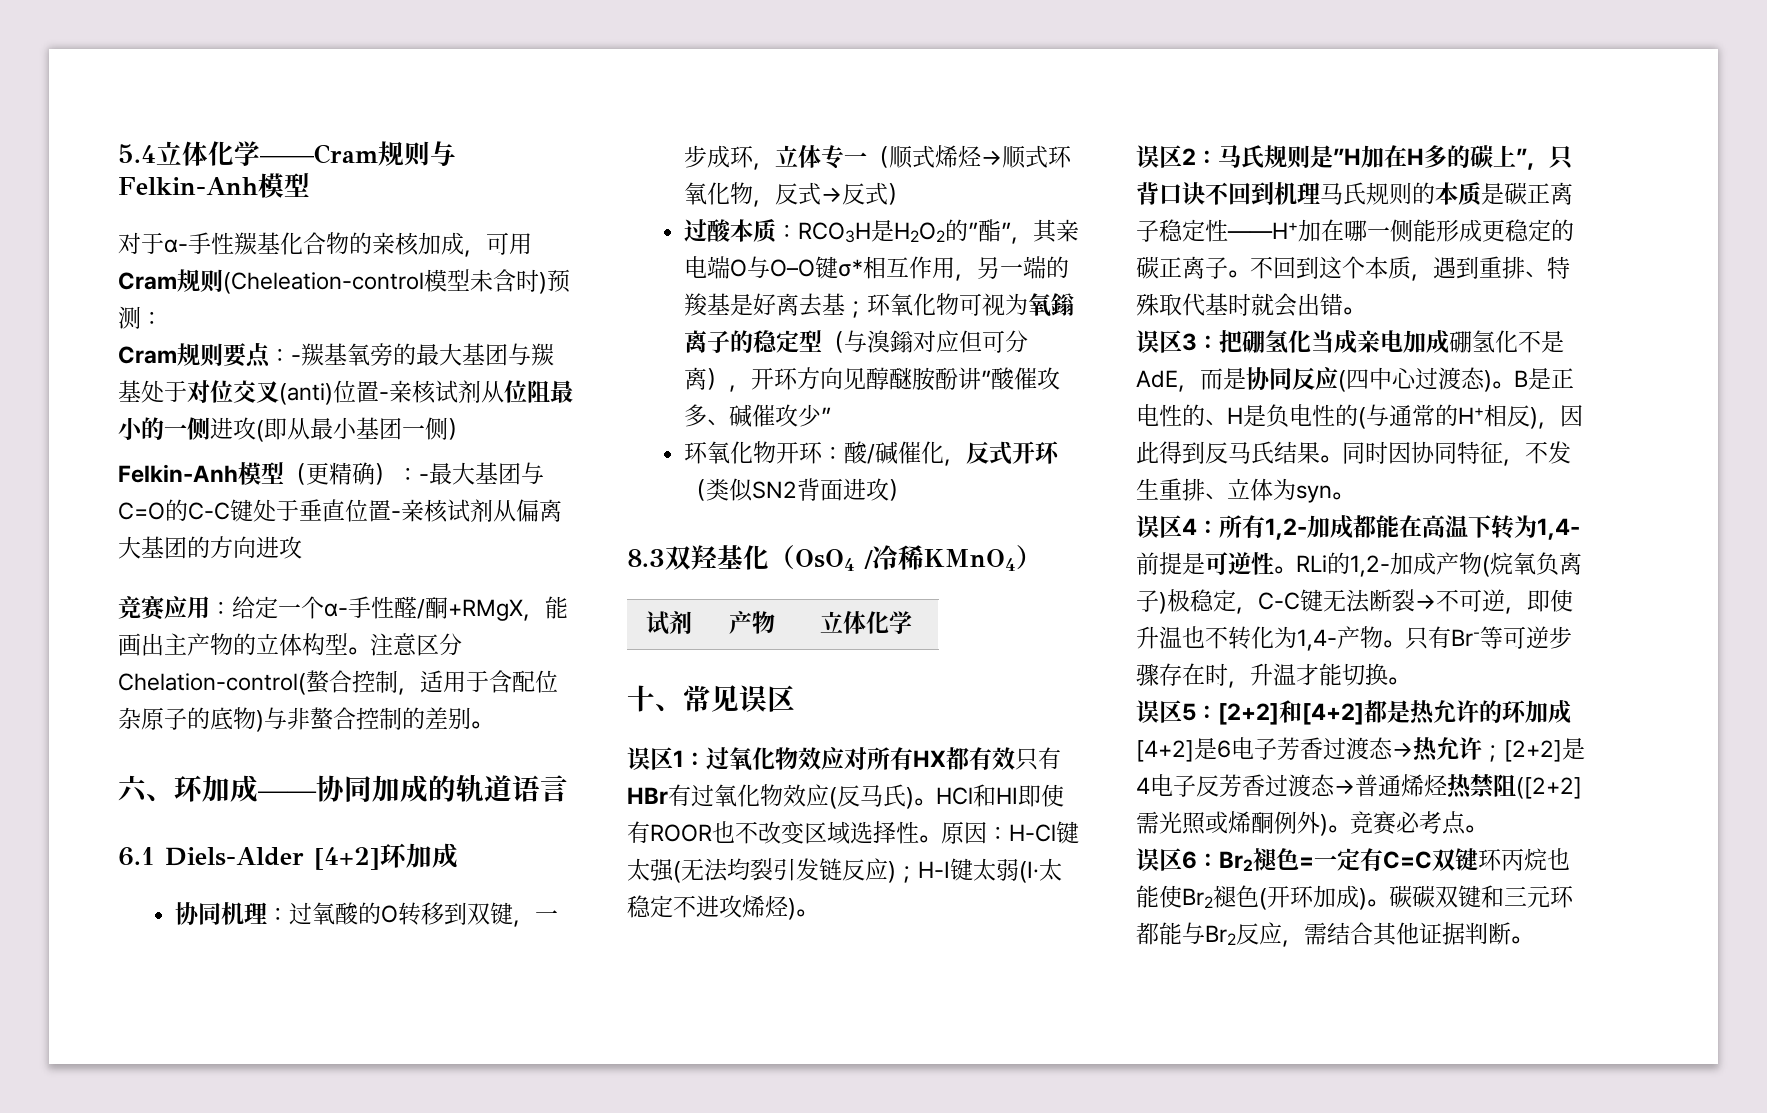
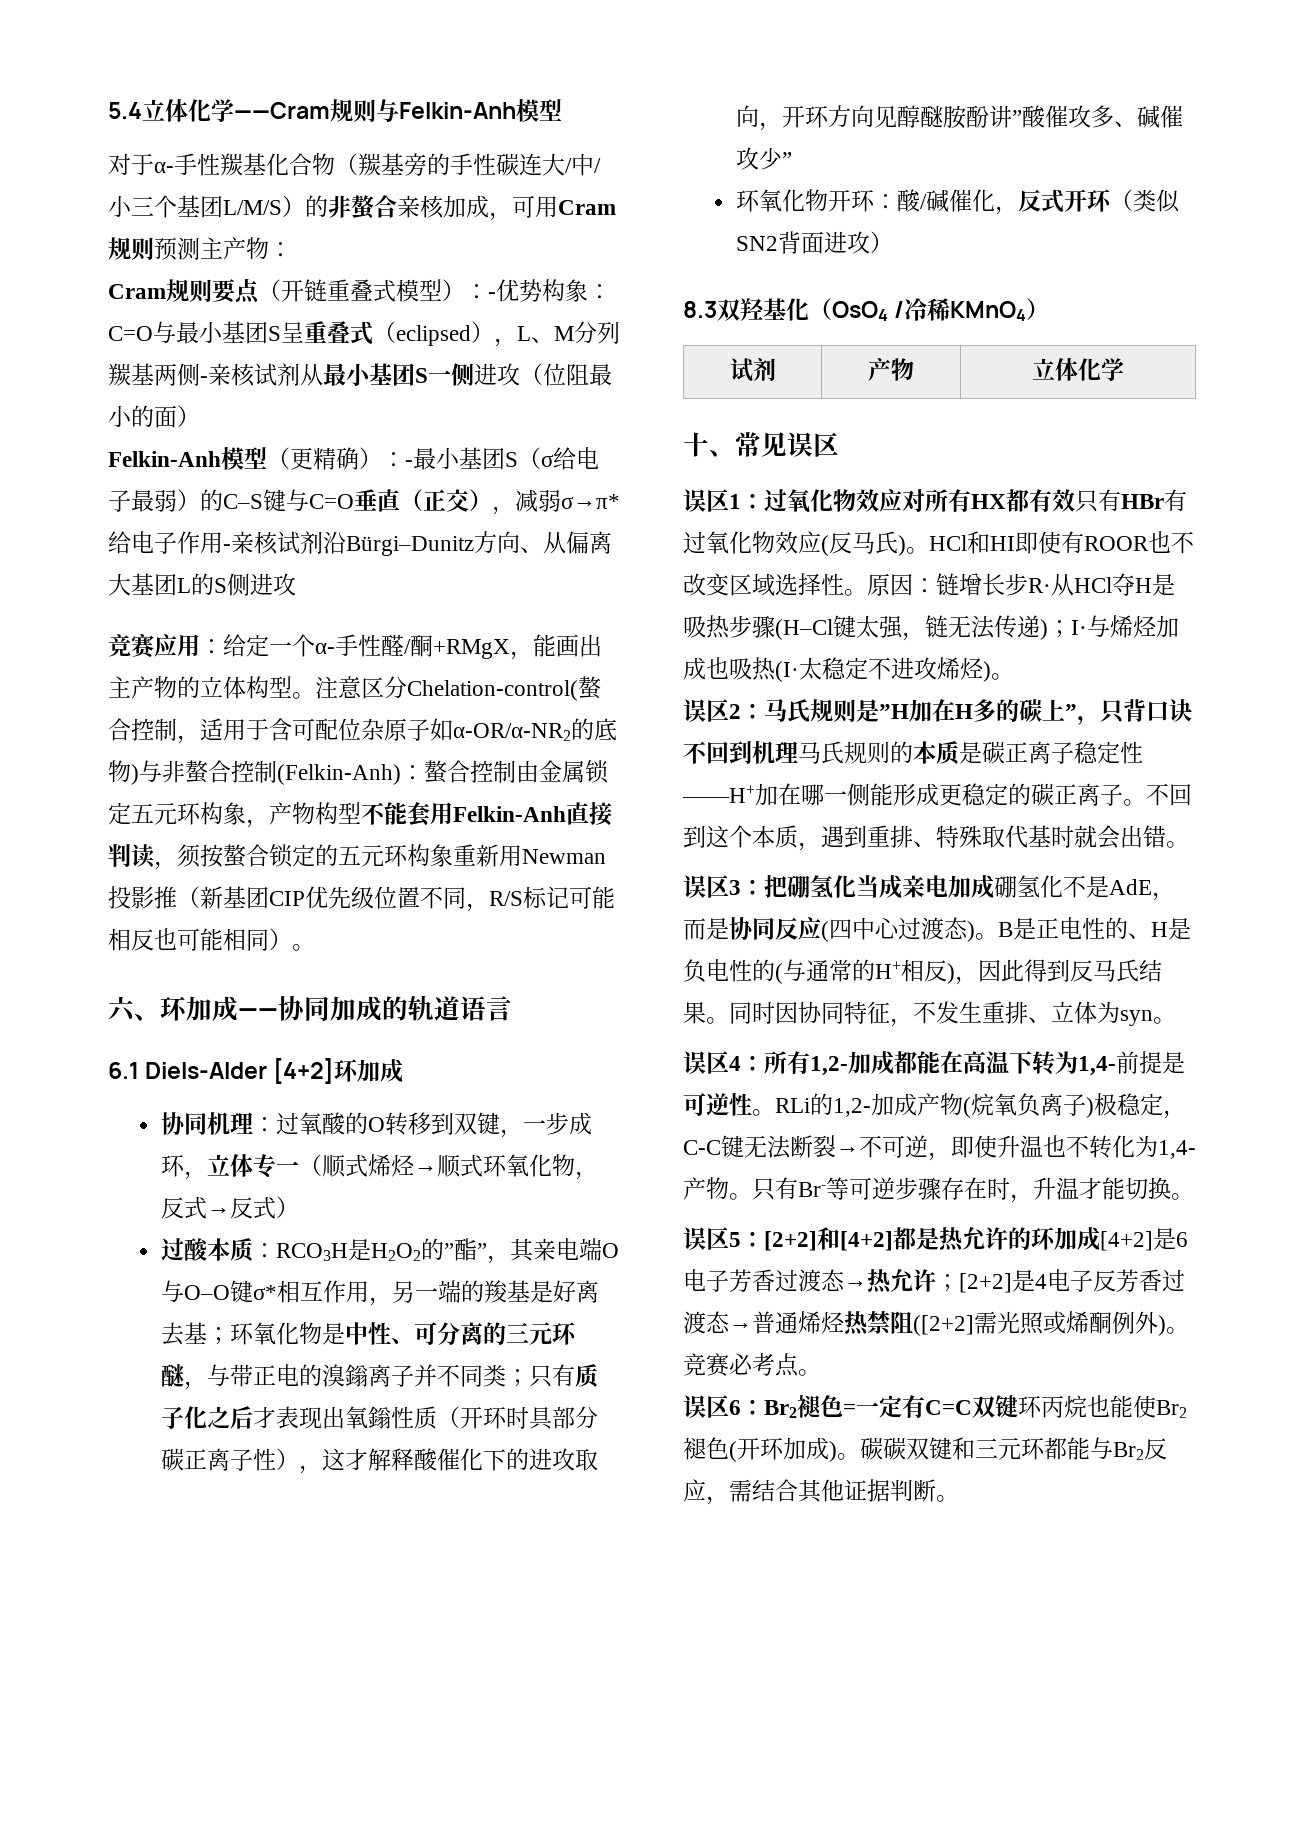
[349,232,372,255] 的 -> [335,153,601,176] [108,195,397,219] （羰基旁的手性碳连大/中/小三个基团L/M/S）的非螯合
[223,269,570,294] [118,306,163,329] [118,342,554,368] [118,380,573,405] [118,417,448,442] (Cheleation-control模型未含时)预测： // Cram规则要点：-羰基氧旁的最大基团与羰基处于对位交叉(anti)位置-亲核试剂从位阻最小的一侧进攻(即从最小基团一侧 -> [154,237,292,261] [108,278,611,304] [108,321,620,347] [108,363,612,387] [108,405,177,428] 预测主产物： // Cram规则要点（开链重叠式模型）：-优势构象：C=O与最小基团S呈重叠式（eclipsed），L、M分列羰基两侧-亲核试剂从最小基团S一侧进攻（位阻最小的面
[452,462,544,485] [118,499,562,523] [118,536,256,559] 大基团与C=O的C-C键处于垂直位置-亲核试剂从偏离大基团的方向 -> [436,447,599,470] [108,489,620,515] [108,531,612,556] [108,573,250,596] 小基团S（σ给电子最弱）的C–S键与C=O垂直（正交），减弱σ→π*给电子作用-亲核试剂沿Bürgi–Dunitz方向、从偏离大基团L的S侧
(512, 681) none -> [292,718,315,741] 可
(187, 719) none -> [430,718,571,741] 如α-OR/α-NR2
[402,707,471,730] 的差别 -> [277,760,609,785] [108,802,612,828] [108,844,606,870] [108,886,615,912] [108,928,292,951] (Felkin-Anh)：螯合控制由金属锁定五元环构象，产物构型不能套用Felkin-Anh直接判读，须按螯合锁定的五元环构象重新用Newman投影推（新基团CIP优先级位置不同，R/S标记可能相反也可能相同）
[959,293,1075,317] [684,330,1029,353] [684,367,730,390] 可视为氧鎓离子的稳定型（与溴鎓对应但可分离） -> [322,1322,578,1346] [161,1364,599,1390] [161,1406,599,1430] [161,1448,599,1474] [736,105,760,127] 是中性、可分离的三元环醚，与带正电的溴鎓离子并不同类；只有质子化之后才表现出氧鎓性质（开环时具部分碳正离子性），这才解释酸催化下的进攻取向
[1009,821,1079,844] [627,858,1019,883] H-Cl键太强(无法均裂引发链反应)；H-I键太弱 -> [936,573,1175,596] [683,615,1179,641] [683,657,776,681] 链增长步R·从HCl夺H是吸热步骤(H–Cl键太强，链无法传递)；I·与烯烃加成也吸热

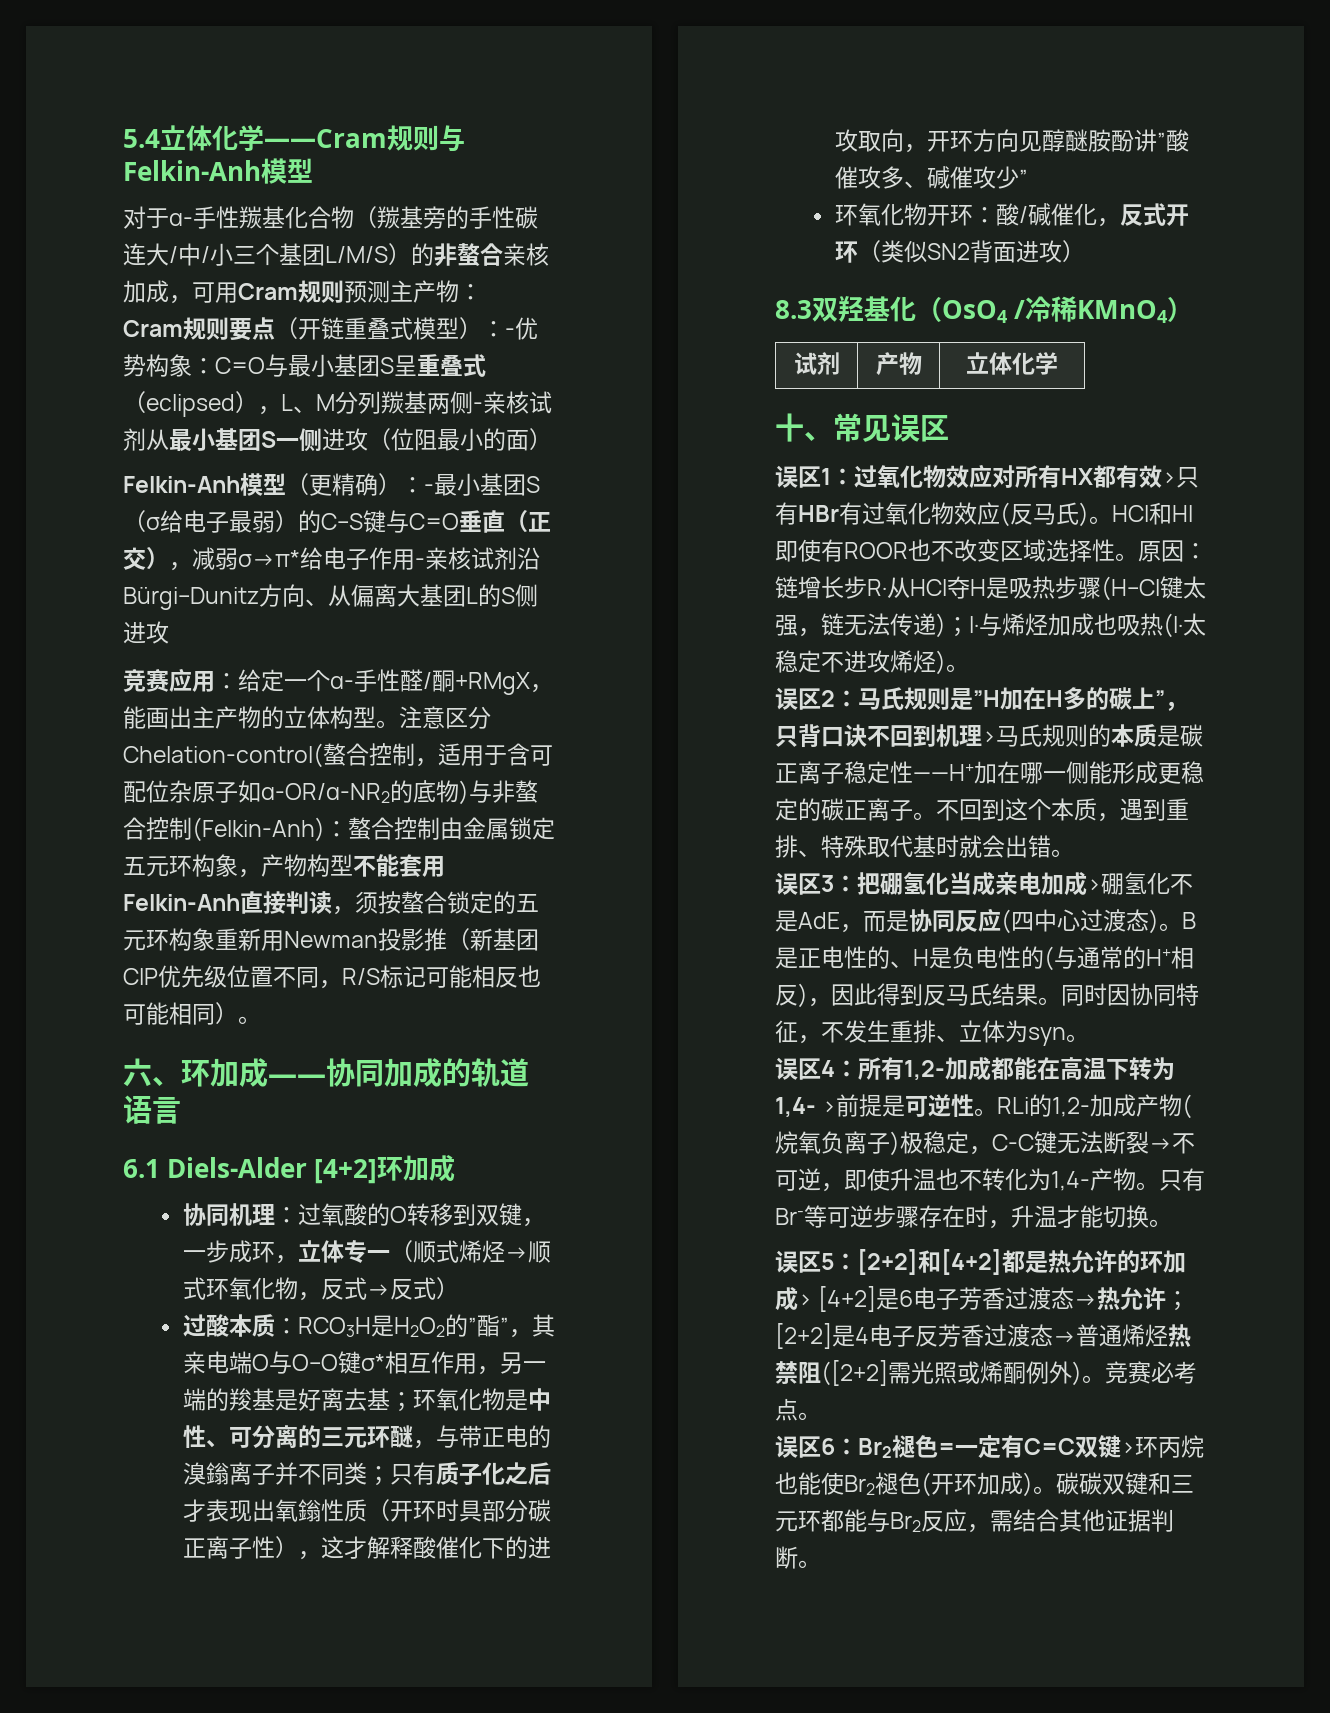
(1075, 500) none -> [1162,472,1176,485] >
(798, 752) none -> [982,731,996,744] >
(994, 887) none -> [1087,879,1101,892] >
(1116, 1066) none -> [822,1101,837,1114] >
(1100, 1239) none -> [798,1294,812,1307] >
(1018, 1406) none -> [1121,1442,1135,1455] >

